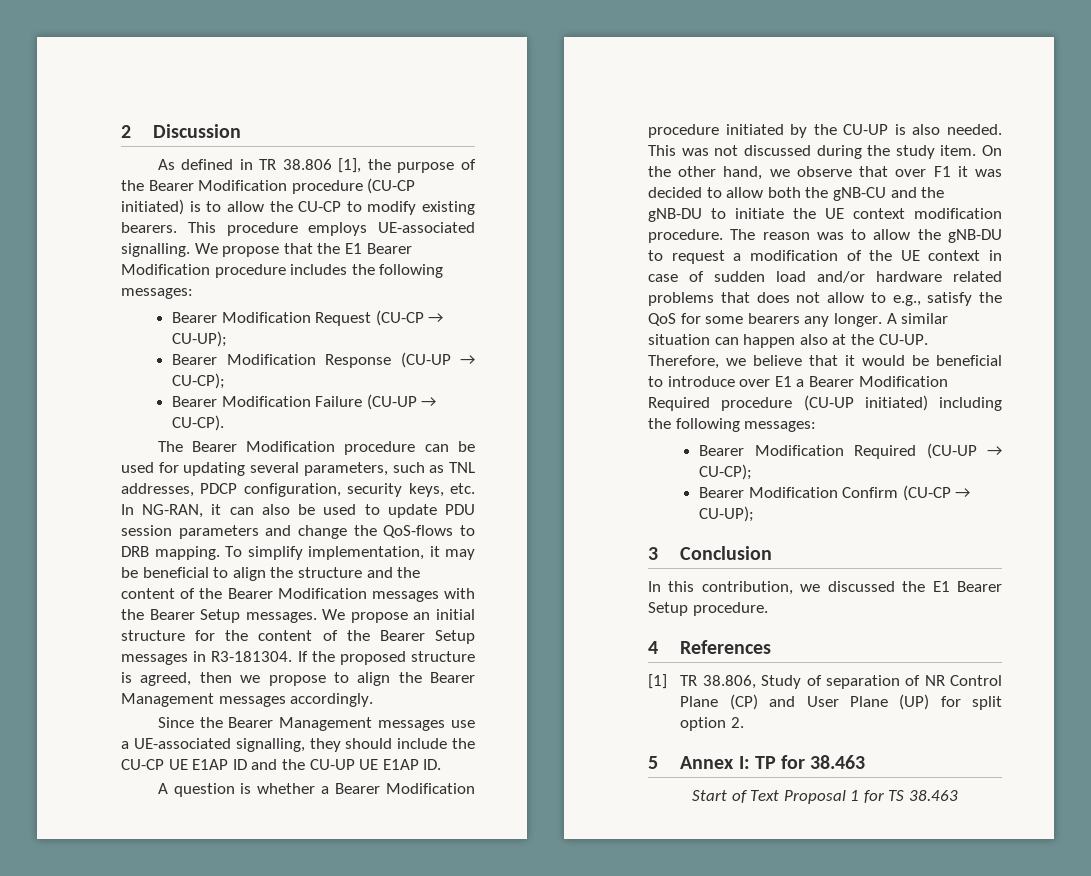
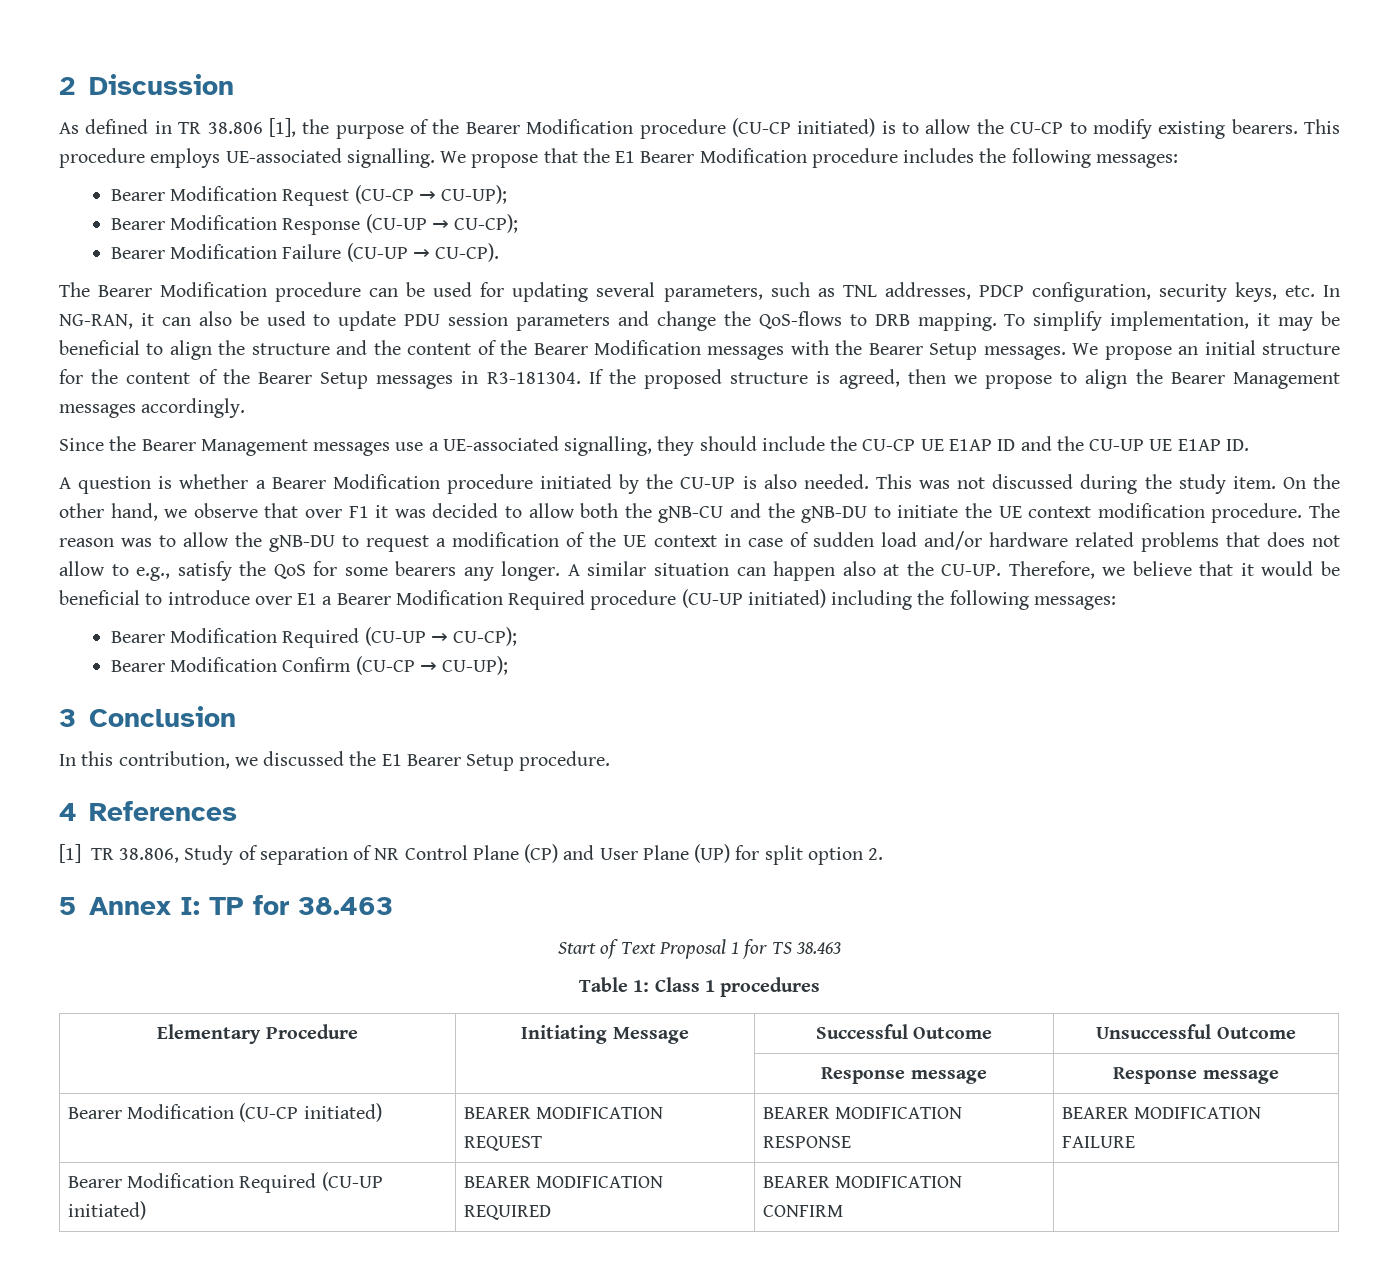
(959, 795) none -> [578,977,821,997] [157,1024,358,1044] [521,1025,689,1044] [815,1024,993,1039] [1096,1024,1296,1039] [821,1067,987,1084] [1113,1067,1279,1084] [67,1103,382,1122] [463,1107,664,1119] [463,1136,542,1151] [762,1107,963,1119] [762,1136,851,1148] [1061,1107,1262,1119] [1061,1136,1135,1148] [67,1172,383,1193] [67,1201,146,1220] [463,1176,664,1188] [463,1205,551,1220] [762,1176,963,1188] [762,1205,843,1217] // Table 1: Class 1 procedures // Elementary Procedure | Initiating Message | Successful Outcome | Unsuccessful Outcome // | | Response message | Response message // Bearer Modification (CU-CP initiated) | BEARER MODIFICATION REQUEST | BEARER MODIFICATION RESPONSE | BEARER MODIFICATION FAILURE // Bearer Modification Required (CU-UP initiated) | BEARER MODIFICATION REQUIRED | BEARER MODIFICATION CONFIRM |

